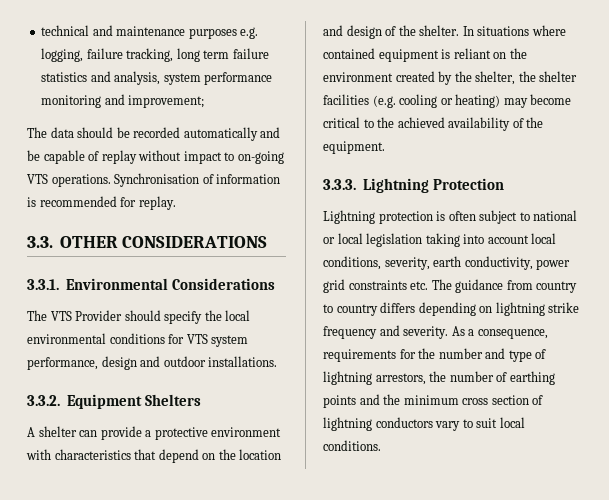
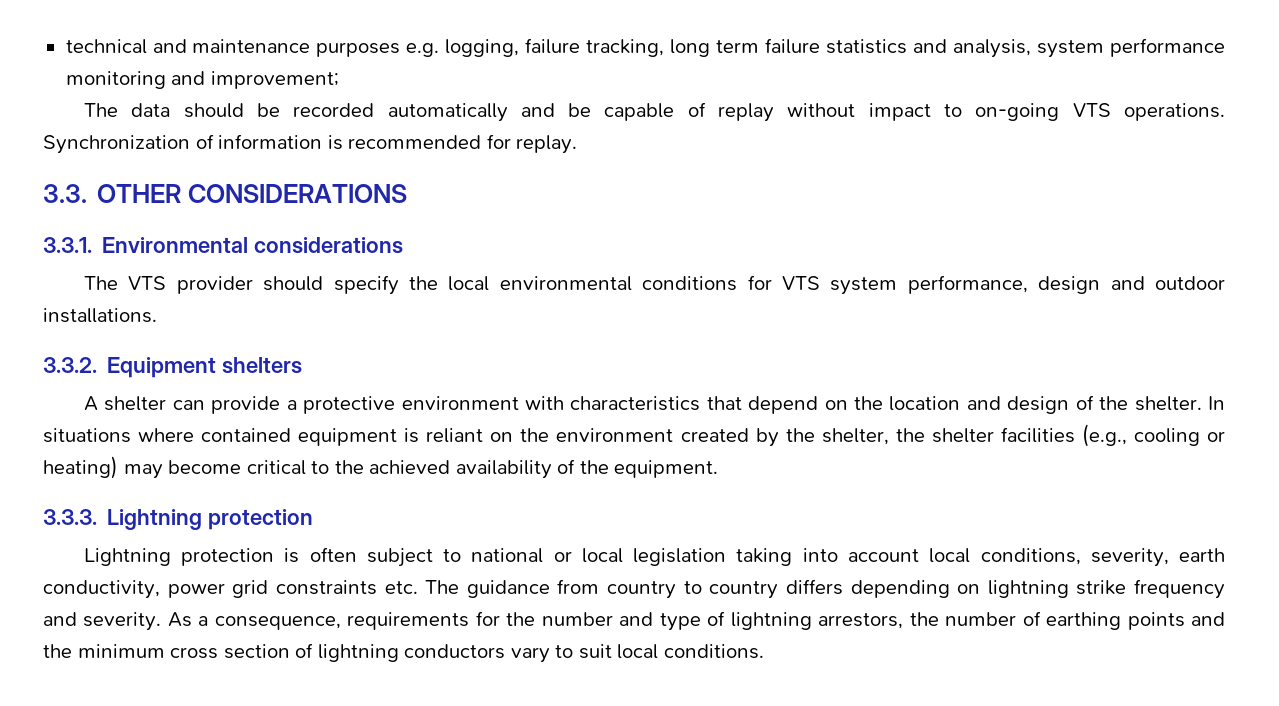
[114,173,200,187] Synchronisation -> [43,135,190,154] Synchronization
[171,278,275,290] Considerations -> [254,237,404,254] considerations
[75,310,123,321] Provider -> [176,276,253,294] provider
[144,394,201,406] Shelters -> [222,357,303,374] shelters
[372,95,396,108] (e.g. -> [1081,424,1127,447] (e.g.,
[432,178,504,190] Protection -> [208,509,314,530] protection

